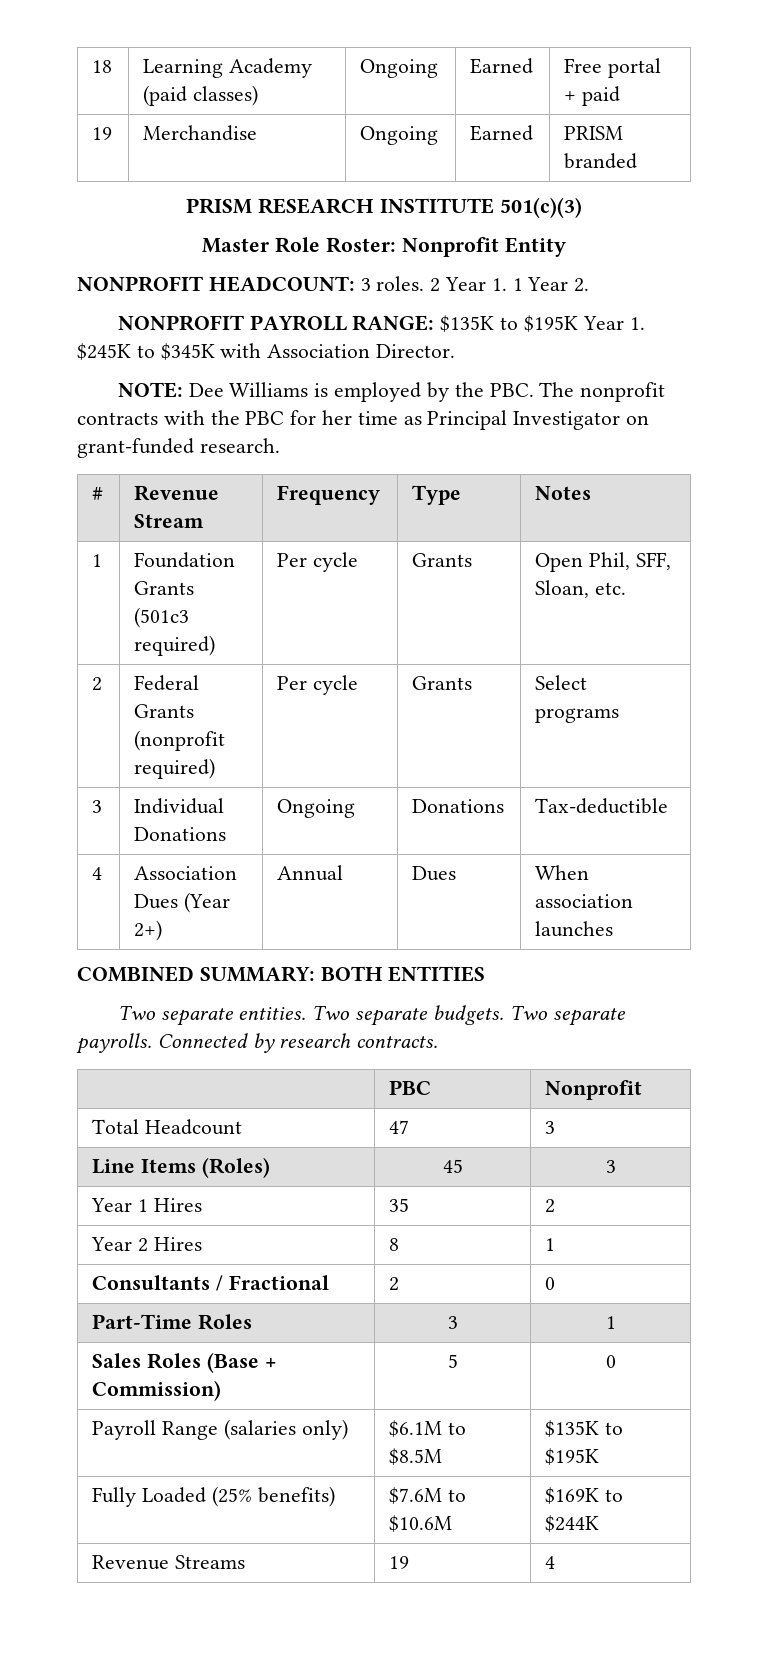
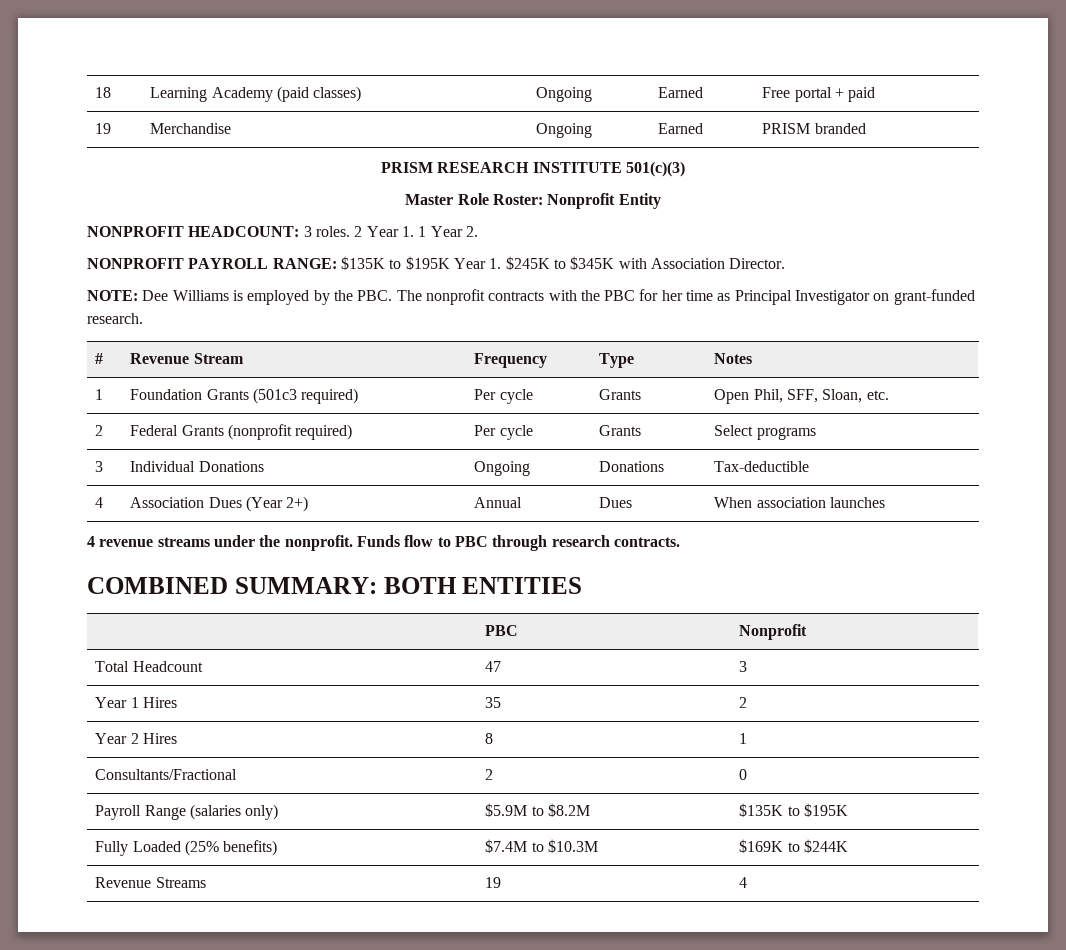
[77,966,486,982] [117,1005,626,1026] [76,1033,439,1054] COMBINED SUMMARY: BOTH ENTITIES // Two separate entities. Two separate budgets. Two separate payrolls. Connected by research contracts. -> [87,535,680,551] [87,577,583,594] 4 revenue streams under the nonprofit. Funds flow to PBC through research contracts. // COMBINED SUMMARY: BOTH ENTITIES
[92,1157,270,1178] [442,1159,463,1173] [605,1160,616,1173] // Line Items (Roles) | 45 | 3 -> (748, 666) none
[92,1275,329,1291] Consultants / Fractional -> [95,769,238,780] Consultants/Fractional
[92,1314,253,1330] [447,1316,458,1329] [605,1316,616,1329] [92,1352,277,1373] [92,1380,222,1401] [447,1354,458,1368] [605,1355,616,1368] // Part-Time Roles | 3 | 1 // Sales Roles (Base + Commission) | 5 | 0 -> (748, 774) none
[389,1420,467,1437] [389,1448,443,1465] $6.1M to $8.5M -> [485,803,591,817] $5.9M to $8.2M
[389,1487,467,1504] [389,1515,453,1532] $7.6M to $10.6M -> [485,839,599,853] $7.4M to $10.3M

